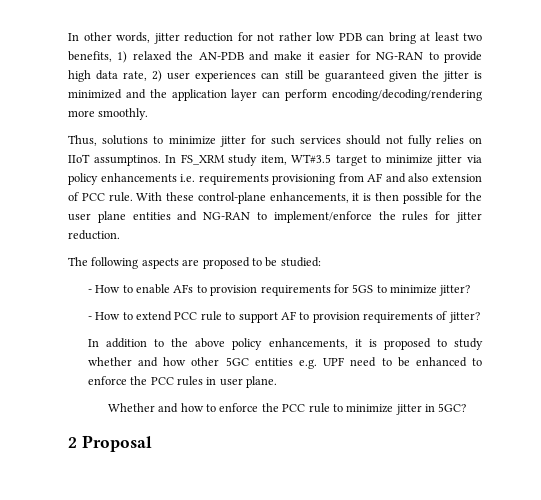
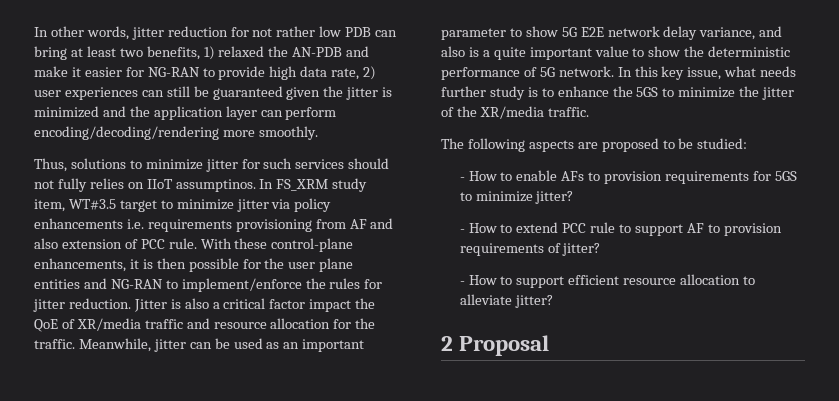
(120, 235) none -> [133,298,376,312] [34,318,376,332] [34,338,365,352] [441,26,783,40] [441,46,791,60] [441,66,797,80] [441,86,795,100] [441,106,589,119] Jitter is also a critical factor impact the QoE of XR/media traffic and resource allocation for the traffic. Meanwhile, jitter can be used as an important parameter to show 5G E2E network delay variance, and also is a quite important value to show the deterministic performance of 5G network. In this key issue, what needs further study is to enhance the 5GS to minimize the jitter of the XR/media traffic.
[87,338,484,350] [87,357,483,369] [87,376,278,388] [107,403,467,415] In addition to the above policy enhancements, it is proposed to study whether and how other 5GC entities e.g. UPF need to be enhanced to enforce the PCC rules in user plane. // Whether and how to enforce the PCC rule to minimize jitter in 5GC? -> [459,274,756,288] [459,294,553,308] - How to support efficient resource allocation to alleviate jitter?

